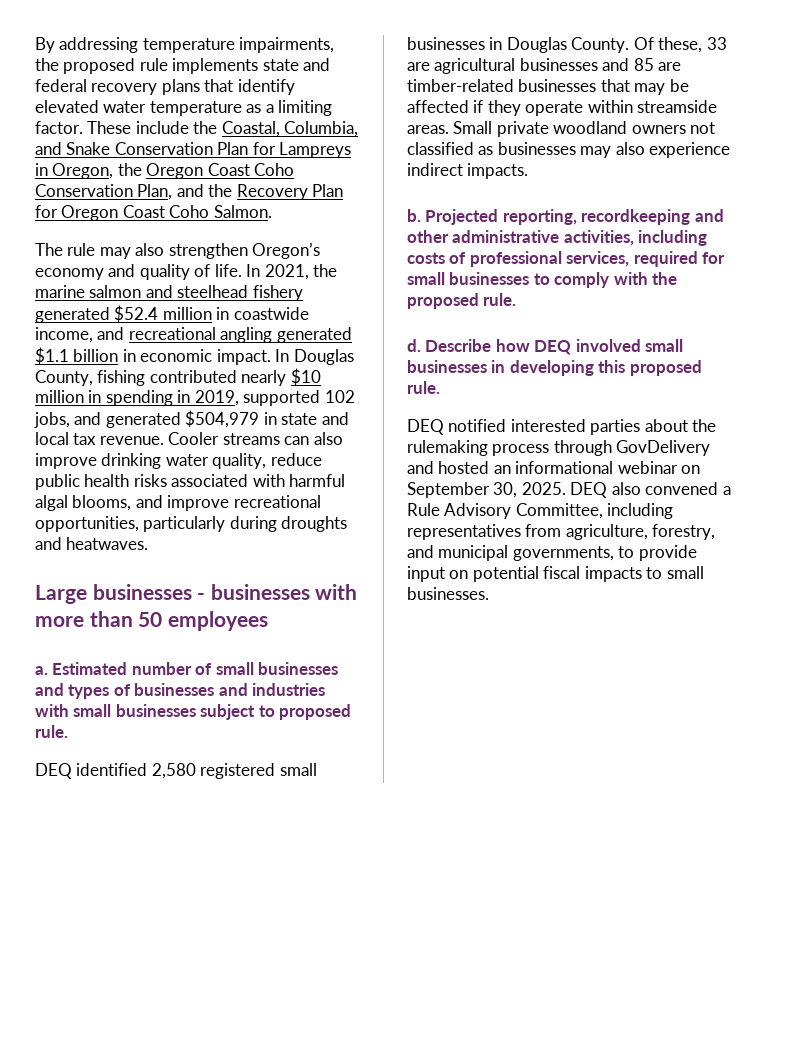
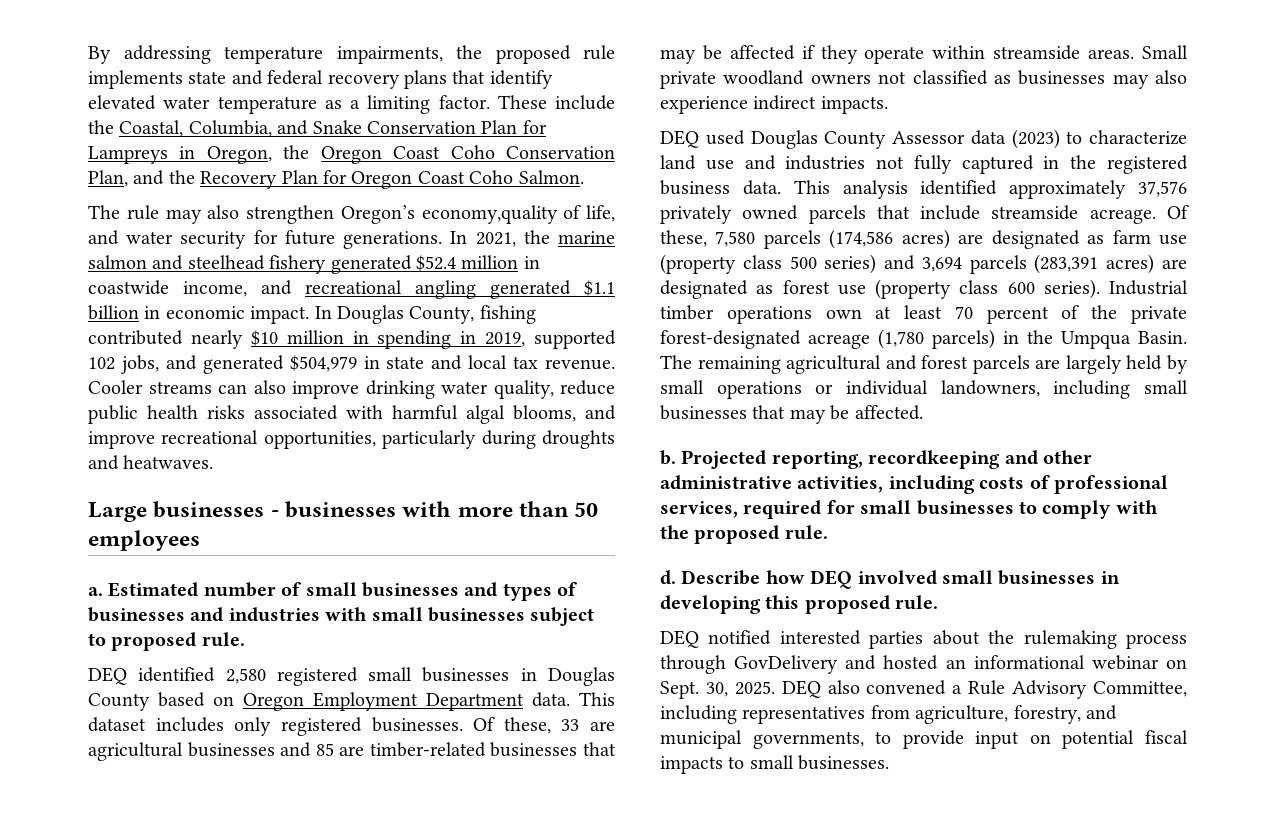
[35,264,242,280] economy and quality of life. -> [421,205,615,224] [88,230,443,249] economy,quality of life, and water security for future generations.
[571,37,630,53] County. -> [88,692,615,711] [88,717,463,736] County based on Oregon Employment Department data. This dataset includes only registered businesses.
(529, 171) none -> [660,129,1187,149] [660,155,1188,174] [660,180,1187,199] [660,205,1189,224] [660,229,1187,249] [660,254,1187,274] [660,279,1188,299] [660,305,1187,324] [660,329,1187,349] [660,355,1188,374] [660,380,1188,399] [660,405,923,424] // DEQ used Douglas County Assessor data (2023) to characterize land use and industries not fully captured in the registered business data. This analysis identified approximately 37,576 privately owned parcels that include streamside acreage. Of these, 7,580 parcels (174,586 acres) are designated as farm use (property class 500 series) and 3,694 parcels (283,391 acres) are designated as forest use (property class 600 series). Industrial timber operations own at least 70 percent of the private forest‑designated acreage (1,780 parcels) in the Umpqua Basin. The remaining agricultural and forest parcels are largely held by small operations or individual landowners, including small businesses that may be affected.
[407,482,490,498] September -> [660,681,699,699] Sept.

